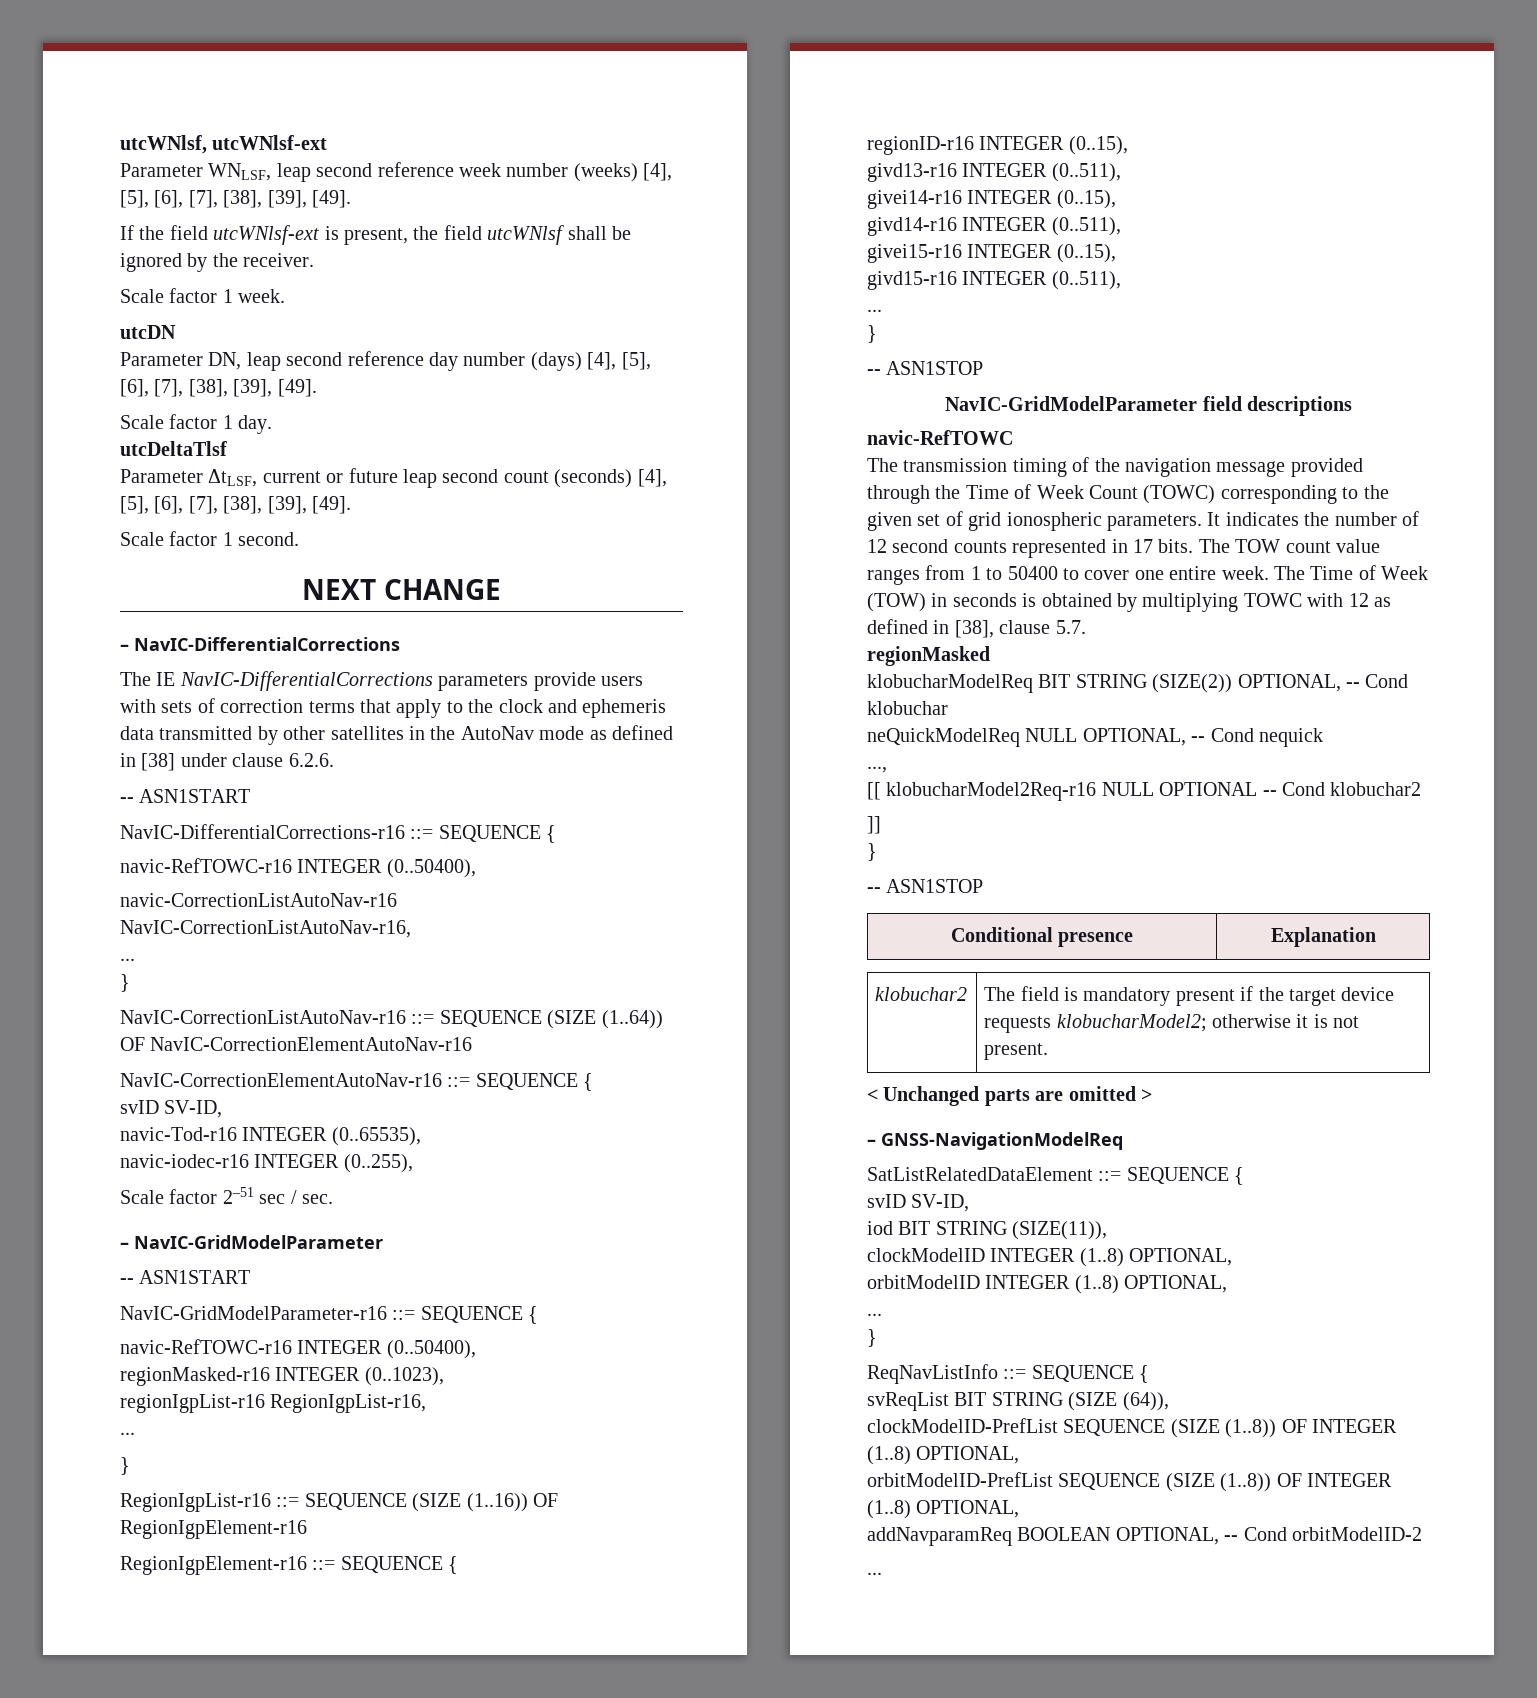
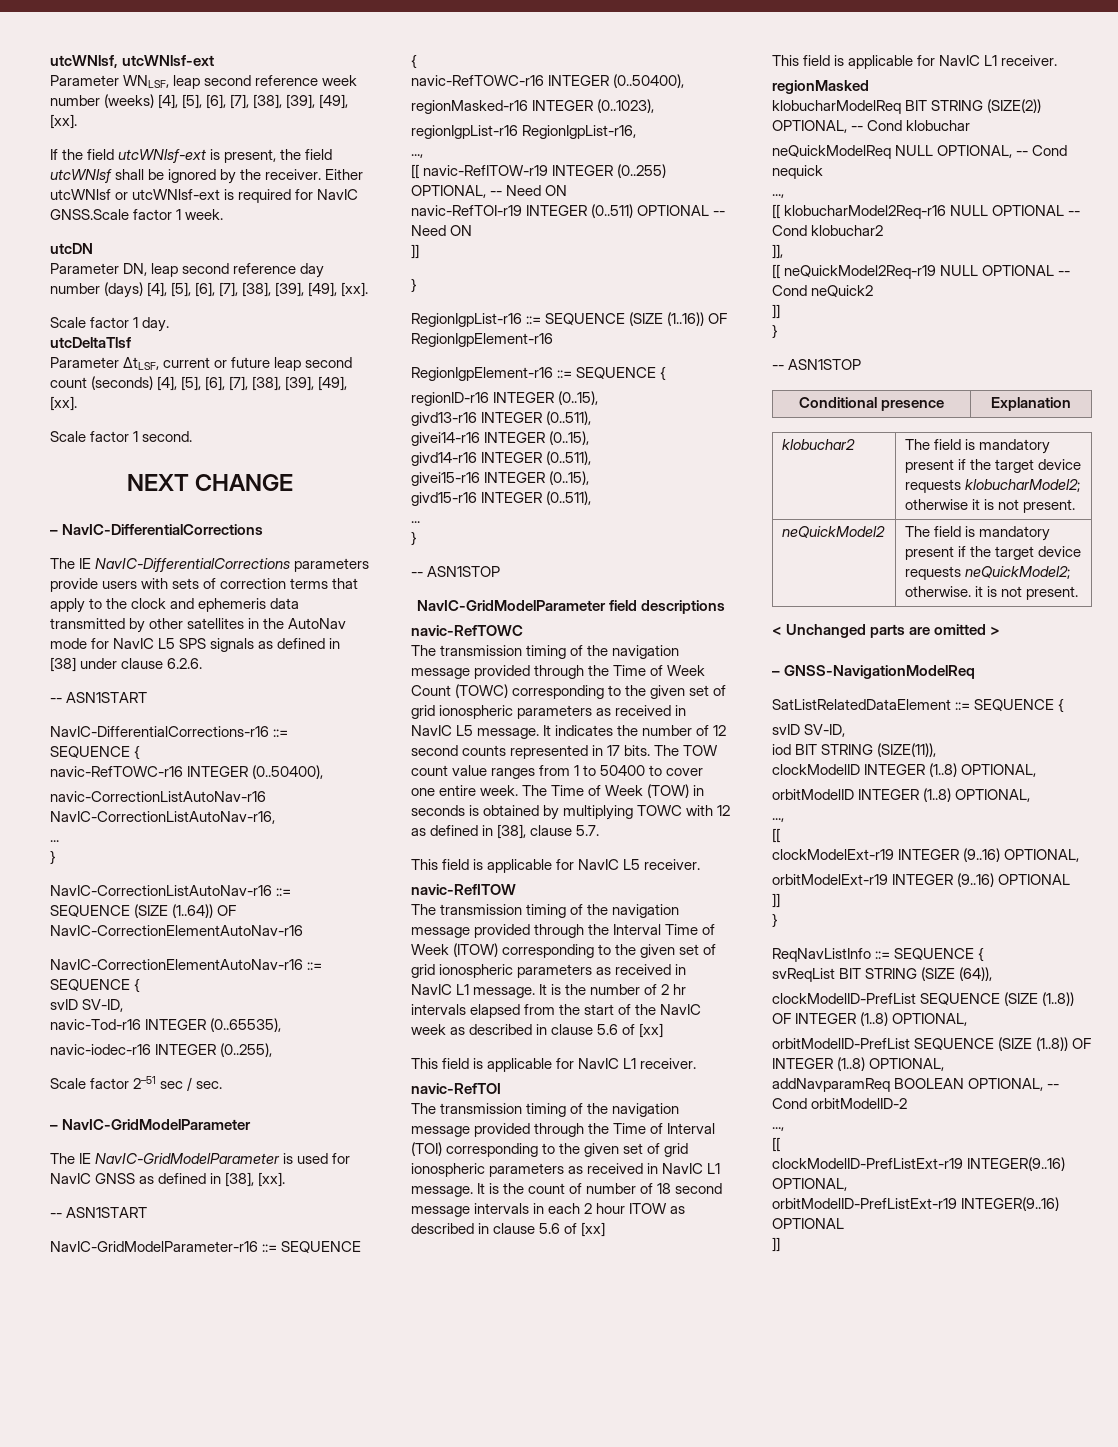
[312,190,351,208] [49]. -> [319,94,349,109] [50,114,77,129] [49], [xx].
[120,289,164,303] // Scale -> [325,169,364,180] [50,189,359,203] [50,209,129,220] Either utcWNlsf or utcWNlsf-ext is required for NavIC GNSS.Scale
[277,379,317,397] [49]. -> [308,282,369,297] [49], [xx].
[312,496,351,514] [49]. -> [318,376,348,391] [50,396,77,411] [49], [xx].
(585, 733) none -> [91,638,255,652] for NavIC L5 SPS signals
(383, 1242) none -> [50,1153,351,1164] [50,1172,286,1187] // The IE NavIC-GridModelParameter is used for NavIC GNSS as defined in [38], [xx].
[120,1432,135,1435] ... -> [411,154,423,158] [411,164,667,179] [411,185,568,198] [411,204,726,218] [411,225,473,236] [411,244,419,259] ..., // [[ navic-RefITOW-r19 INTEGER (0..255) OPTIONAL, -- Need ON // navic-RefTOI-r19 INTEGER (0..511) OPTIONAL -- Need ON // ]]
[1107,514,1202,531] parameters. -> [517,705,687,719] [411,725,540,739] parameters as received in NavIC L5 message.
(1086, 627) none -> [411,859,701,873] [411,884,516,895] [411,904,680,918] [411,924,716,938] [411,943,717,958] [411,964,687,978] [411,984,687,998] [411,1004,702,1018] [411,1023,664,1038] [411,1058,697,1072] [411,1083,501,1094] [411,1103,680,1117] [411,1123,716,1137] [411,1142,689,1157] [411,1163,721,1177] [411,1183,723,1197] [411,1203,686,1217] [411,1222,606,1237] [772,55,1058,69] // This field is applicable for NavIC L5 receiver. // navic-RefITOW // The transmission timing of the navigation message provided through the Interval Time of Week (ITOW) corresponding to the given set of grid ionospheric parameters as received in NavIC L1 message. It is the number of 2 hr intervals elapsed from the start of the NavIC week as described in clause 5.6 of [xx] // This field is applicable for NavIC L1 receiver. // navic-RefTOI // The transmission timing of the navigation message provided through the Time of Interval (TOI) corresponding to the given set of grid ionospheric parameters as received in NavIC L1 message. It is the count of number of 18 second message intervals in each 2 hour ITOW as described in clause 5.6 of [xx] // This field is applicable for NavIC L1 receiver.
(1422, 789) none -> [772,244,783,259] [772,264,1071,279] [772,285,874,297] // ]], // [[ neQuickModel2Req-r19 NULL OPTIONAL -- Cond neQuick2
(1049, 1051) none -> [782,526,886,538] [905,526,1051,541] [905,546,1082,560] [905,566,1071,580] [905,586,1079,600] // neQuickModel2 | The field is mandatory present if the target device requests neQuickModel2; otherwise. it is not present.
[867,1313,882,1316] ... -> [772,818,784,822] [772,828,780,843] [772,848,1080,862] [772,873,1071,887] [772,893,780,908] ..., // [[ // clockModelExt-r19 INTEGER (9..16) OPTIONAL, // orbitModelExt-r19 INTEGER (9..16) OPTIONAL // ]]
[867,1572,882,1575] ... -> [772,1127,784,1131] [772,1137,780,1152] [772,1157,1066,1171] [772,1178,847,1191] [772,1197,1060,1211] [772,1218,844,1229] [772,1237,780,1252] ..., // [[ // clockModelID-PrefListExt-r19 INTEGER(9..16) OPTIONAL, // orbitModelID-PrefListExt-r19 INTEGER(9..16) OPTIONAL // ]]

